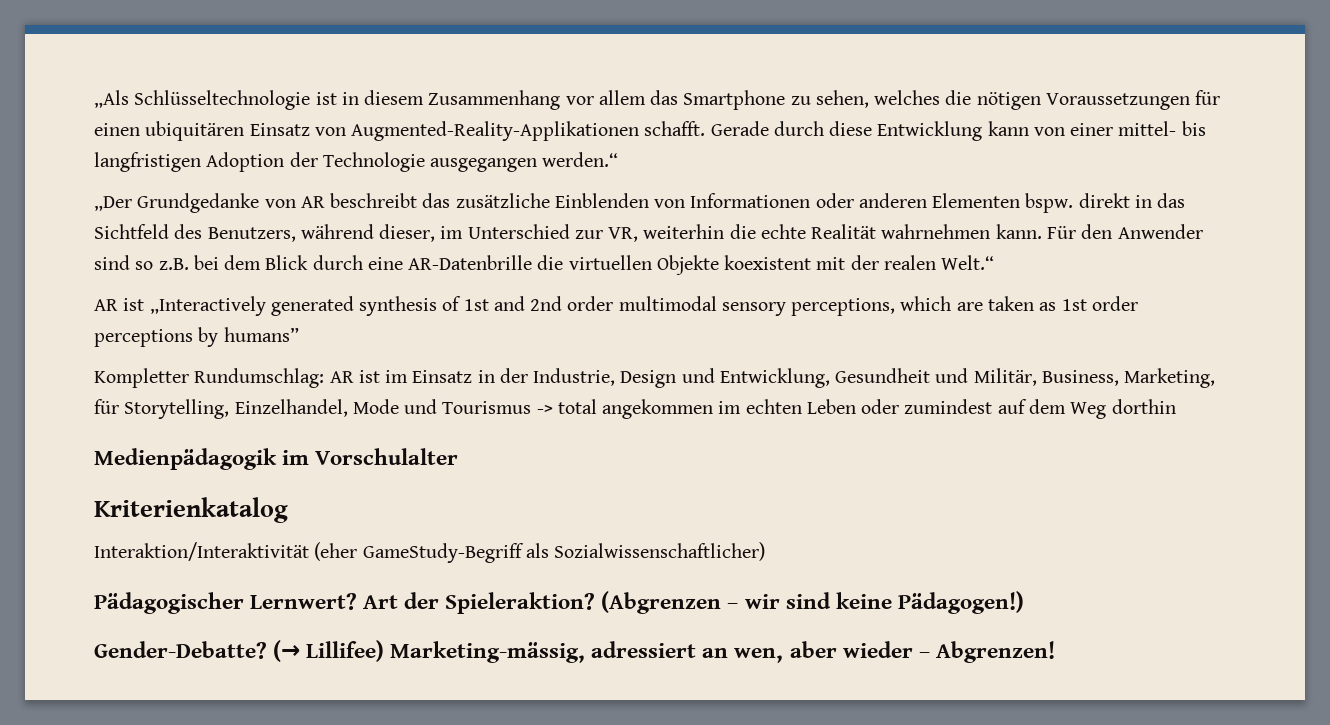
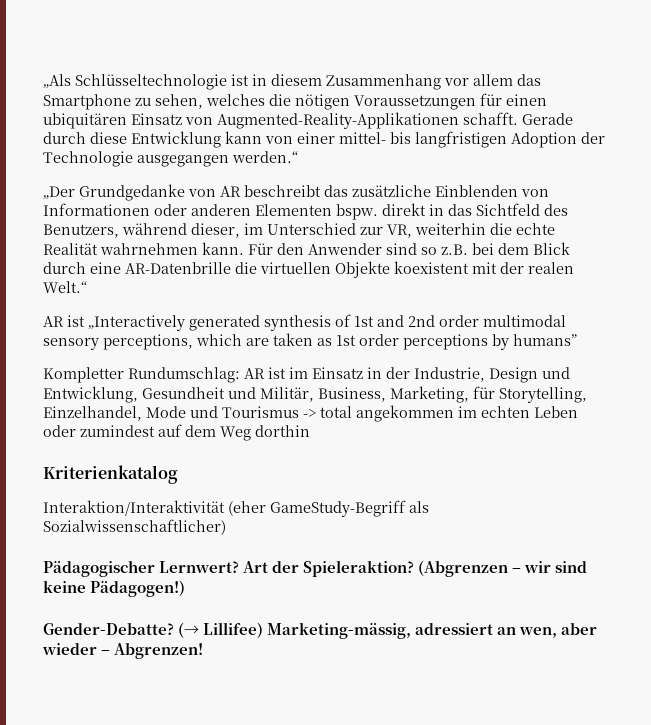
[94,448,459,470] // Medienpädagogik im Vorschulalter -> (310, 431) none

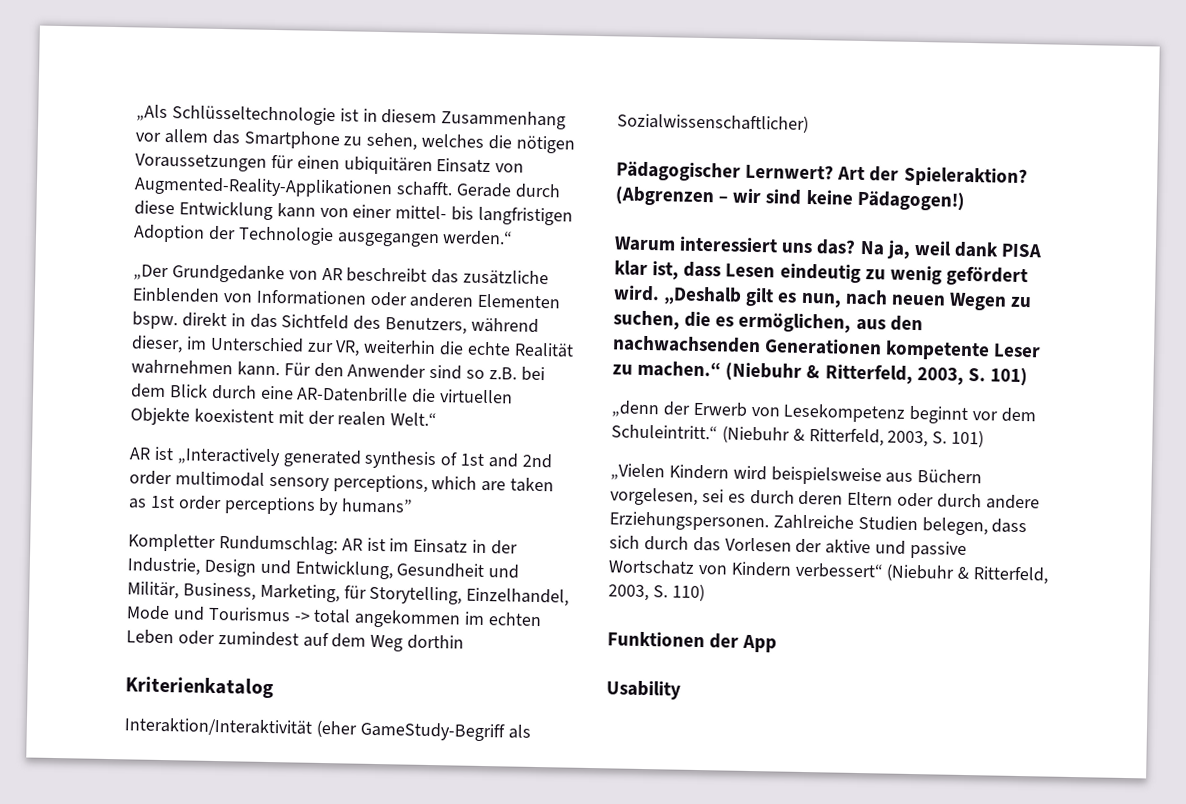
[43,622,598,639] [42,643,204,659] Gender-Debatte? (→ Lillifee) Marketing-mässig, adressiert an wen, aber wieder – Abgrenzen! -> [614,236,1043,259] [614,260,1028,287] [613,285,1033,311] [613,310,923,333] [612,335,1042,361] [612,360,1028,387] [611,400,1037,425] [611,424,985,448] [610,463,983,486] [610,487,1040,510] [609,511,1028,536] [609,535,968,560] [608,559,1049,585] [608,583,705,602] [607,631,778,653] [606,680,681,700] Warum interessiert uns das? Na ja, weil dank PISA klar ist, dass Lesen eindeutig zu wenig gefördert wird. „Deshalb gilt es nun, nach neuen Wegen zu suchen, die es ermöglichen, aus den nachwachsenden Generationen kompetente Leser zu machen.“ (Niebuhr & Ritterfeld, 2003, S. 101) // „denn der Erwerb von Lesekompetenz beginnt vor dem Schuleintritt.“ (Niebuhr & Ritterfeld, 2003, S. 101) // „Vielen Kindern wird beispielsweise aus Büchern vorgelesen, sei es durch deren Eltern oder durch andere Erziehungspersonen. Zahlreiche Studien belegen, dass sich durch das Vorlesen der aktive und passive Wortschatz von Kindern verbessert“ (Niebuhr & Ritterfeld, 2003, S. 110) // Funktionen der App // Usability

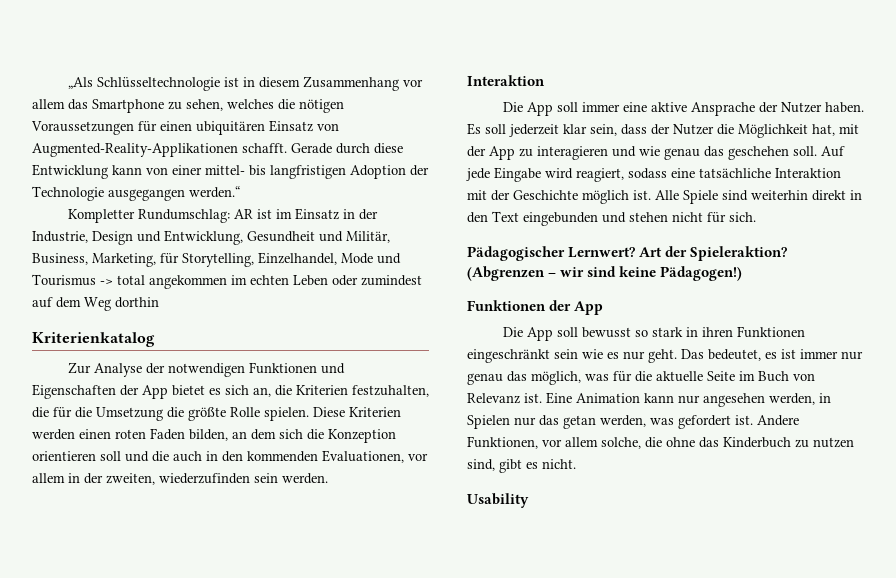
[133,264,550,286] [132,287,561,309] [132,311,540,335] [131,335,574,358] [131,359,545,382] [131,383,514,404] [130,407,438,427] [129,446,553,470] [129,470,555,493] [128,495,414,516] // „Der Grundgedanke von AR beschreibt das zusätzliche Einblenden von Informationen oder anderen Elementen bspw. direkt in das Sichtfeld des Benutzers, während dieser, im Unterschied zur VR, weiterhin die echte Realität wahrnehmen kann. Für den Anwender sind so z.B. bei dem Blick durch eine AR-Datenbrille die virtuellen Objekte koexistent mit der realen Welt.“ // AR ist „Interactively generated synthesis of 1st and 2nd order multimodal sensory perceptions, which are taken as 1st order perceptions by humans” -> (240, 192) none
[124,717,531,742] [617,112,809,133] Interaktion/Interaktivität (eher GameStudy-Begriff als Sozialwissenschaftlicher) -> [67,362,345,377] [32,384,429,399] [32,407,401,421] [32,428,396,443] [32,450,428,463] [32,473,328,485] [467,75,545,86] [502,102,864,116] [467,123,859,138] [467,146,845,160] [466,167,841,182] [467,190,862,204] [467,211,756,226] Zur Analyse der notwendigen Funktionen und Eigenschaften der App bietet es sich an, die Kriterien festzuhalten, die für die Umsetzung die größte Rolle spielen. Diese Kriterien werden einen roten Faden bilden, an dem sich die Konzeption orientieren soll und die auch in den kommenden Evaluationen, vor allem in der zweiten, wiederzufinden sein werden. // Interaktion // Die App soll immer eine aktive Ansprache der Nutzer haben. Es soll jederzeit klar sein, dass der Nutzer die Möglichkeit hat, mit der App zu interagieren und wie genau das geschehen soll. Auf jede Eingabe wird reagiert, sodass eine tatsächliche Interaktion mit der Geschichte möglich ist. Alle Spiele sind weiterhin direkt in den Text eingebunden und stehen nicht für sich.
[614,236,1043,259] [614,260,1028,287] [613,285,1033,311] [613,310,923,333] [612,335,1042,361] [612,360,1028,387] [611,400,1037,425] [611,424,985,448] [610,463,983,486] [610,487,1040,510] [609,511,1028,536] [609,535,968,560] [608,559,1049,585] [608,583,705,602] [607,631,778,653] Warum interessiert uns das? Na ja, weil dank PISA klar ist, dass Lesen eindeutig zu wenig gefördert wird. „Deshalb gilt es nun, nach neuen Wegen zu suchen, die es ermöglichen, aus den nachwachsenden Generationen kompetente Leser zu machen.“ (Niebuhr & Ritterfeld, 2003, S. 101) // „denn der Erwerb von Lesekompetenz beginnt vor dem Schuleintritt.“ (Niebuhr & Ritterfeld, 2003, S. 101) // „Vielen Kindern wird beispielsweise aus Büchern vorgelesen, sei es durch deren Eltern oder durch andere Erziehungspersonen. Zahlreiche Studien belegen, dass sich durch das Vorlesen der aktive und passive Wortschatz von Kindern verbessert“ (Niebuhr & Ritterfeld, 2003, S. 110) // Funktionen der App -> [467,300,604,315] [502,326,805,341] [467,349,863,363] [467,371,815,385] [467,392,831,407] [467,415,799,429] [467,436,854,449] [467,459,576,473] Funktionen der App // Die App soll bewusst so stark in ihren Funktionen eingeschränkt sein wie es nur geht. Das bedeutet, es ist immer nur genau das möglich, was für die aktuelle Seite im Buch von Relevanz ist. Eine Animation kann nur angesehen werden, in Spielen nur das getan werden, was gefordert ist. Andere Funktionen, vor allem solche, die ohne das Kinderbuch zu nutzen sind, gibt es nicht.

